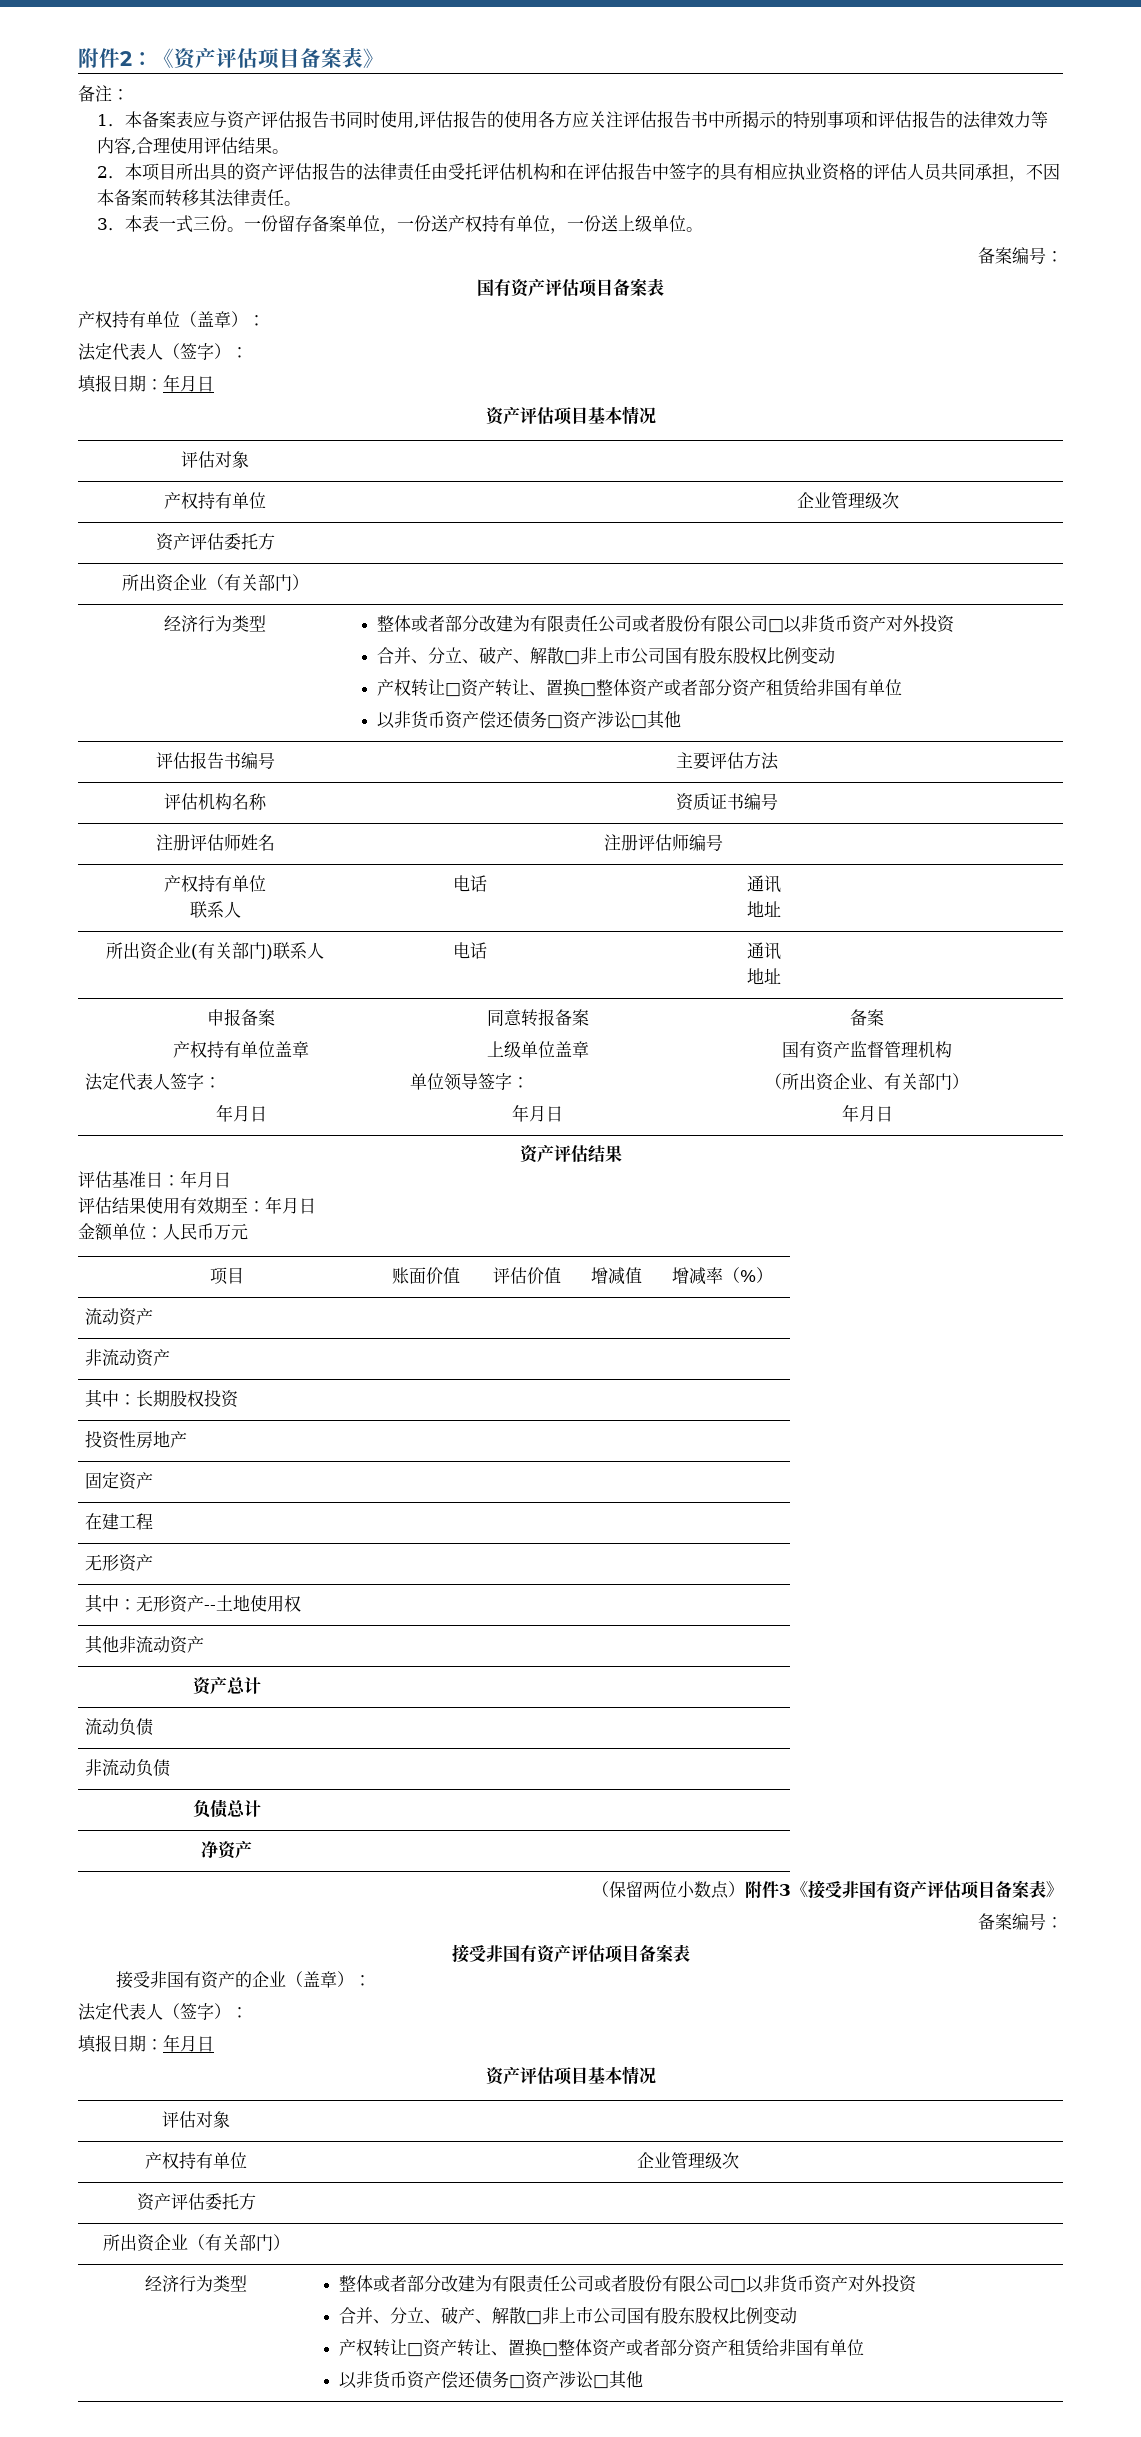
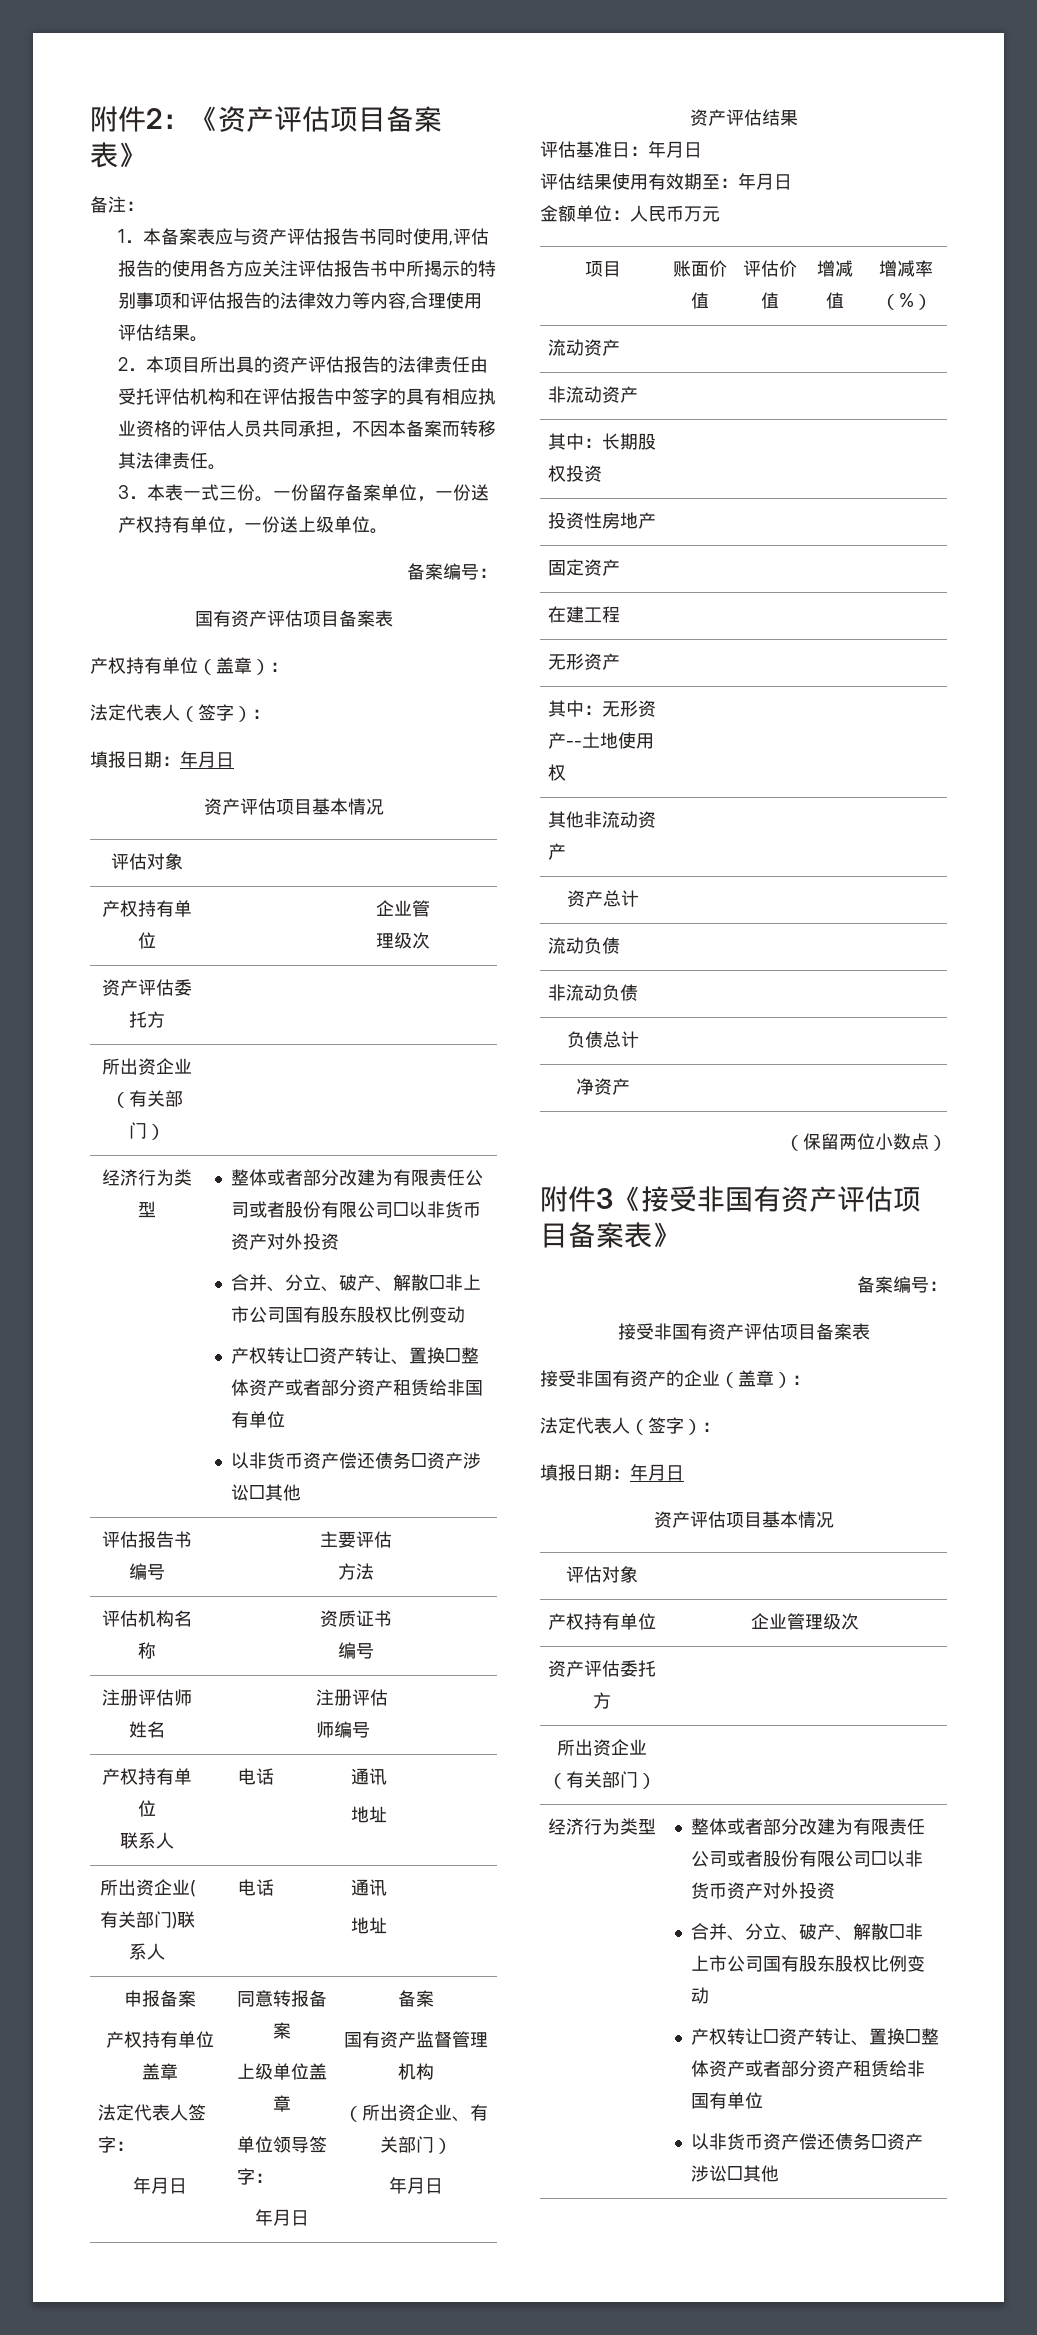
(745, 1889) none -> (947, 1143) //

